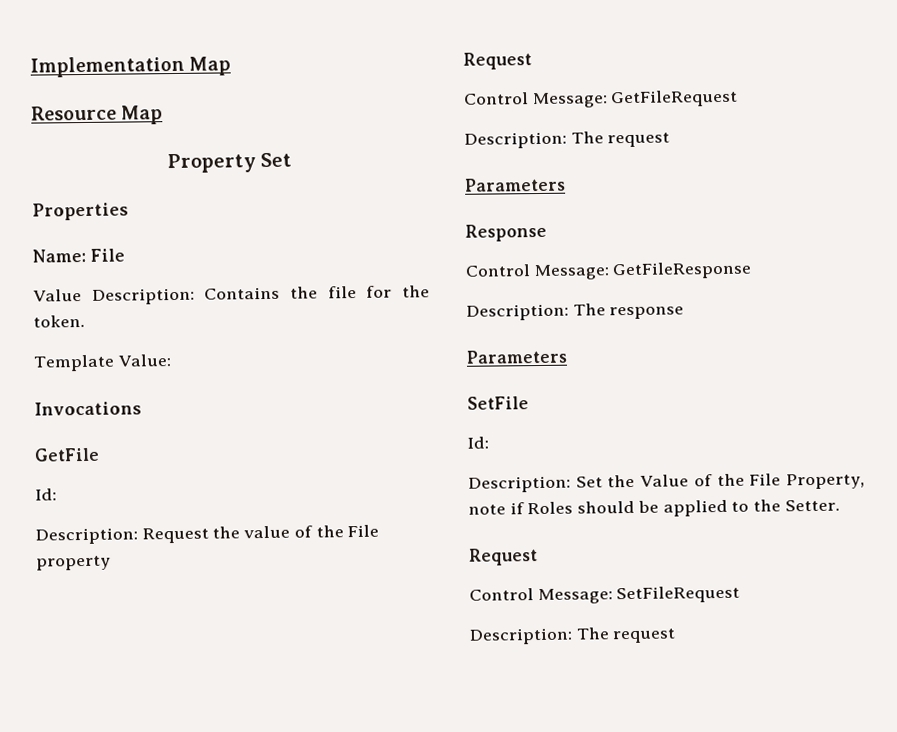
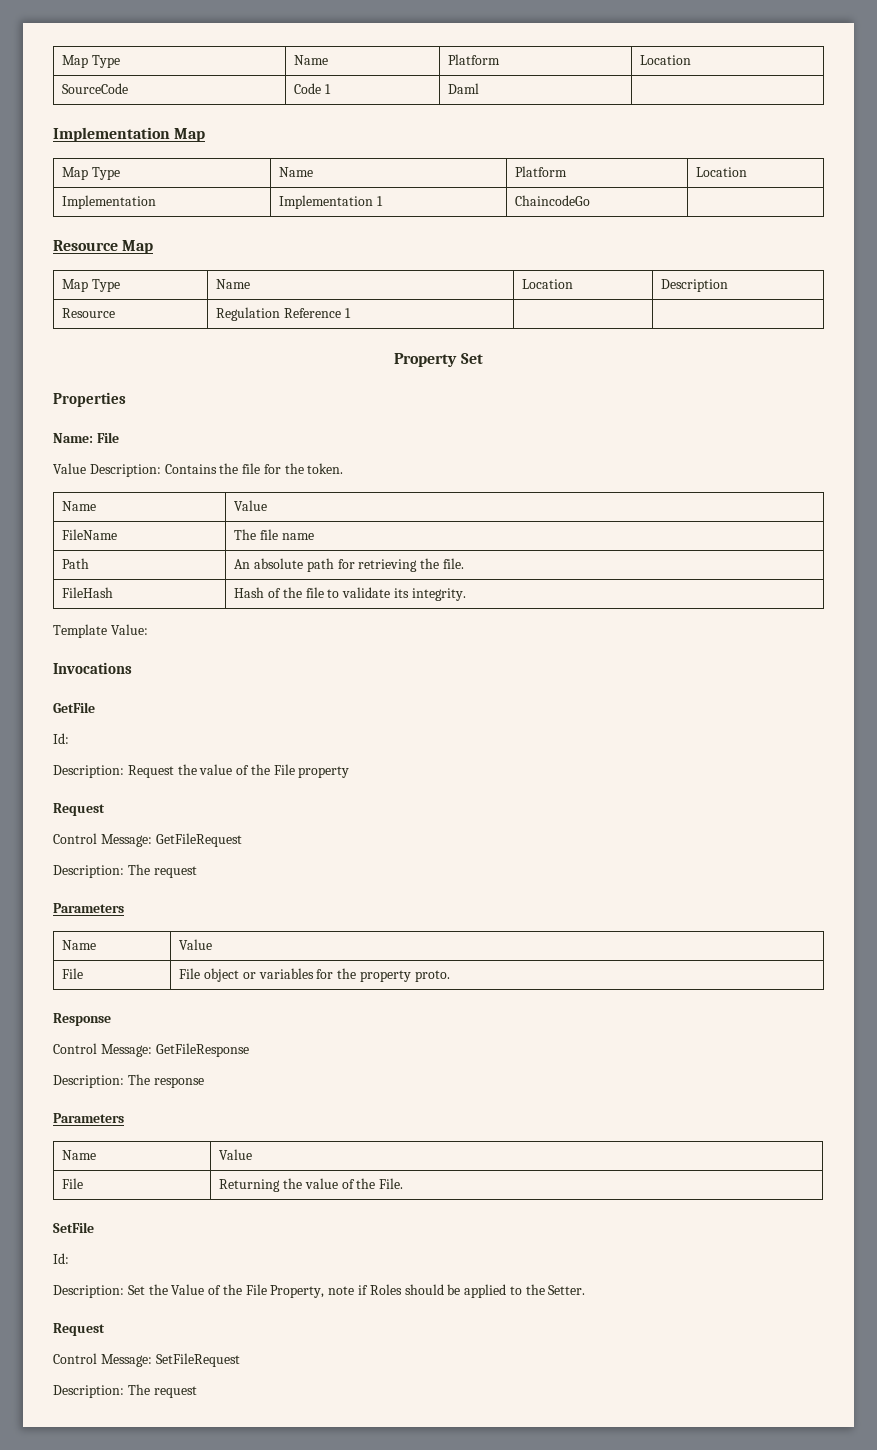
[30,55,232,78] [31,105,164,125] Implementation Map // Resource Map -> [62,55,121,68] [294,55,329,65] [448,54,501,65] [640,55,692,65] [62,83,129,94] [294,83,332,94] [448,83,480,94] [53,127,206,142] [62,167,121,180] [279,167,314,177] [515,166,568,177] [696,167,748,177] [62,195,157,209] [279,195,384,209] [515,195,591,206] [53,240,154,254] [62,279,121,292] [216,279,251,289] [522,279,574,289] [661,279,729,292] [62,308,116,318] [216,307,351,321] Map Type | Name | Platform | Location // SourceCode | Code 1 | Daml | // Implementation Map // Map Type | Name | Platform | Location // Implementation | Implementation 1 | ChaincodeGo | // Resource Map // Map Type | Name | Location | Description // Resource | Regulation Reference 1 | |
(85, 321) none -> [62,501,97,511] [234,500,268,511] [62,529,118,540] [234,529,314,540] [62,558,90,569] [234,558,465,572] [62,587,114,598] [234,587,466,601] // Name | Value // FileName | The file name // Path | An absolute path for retrieving the file. // FileHash | Hash of the file to validate its integrity.
(566, 184) none -> [62,940,97,950] [179,939,213,950] [62,968,84,979] [179,968,450,982] // Name | Value // File | File object or variables for the property proto.
(567, 356) none -> [62,1150,97,1160] [219,1149,253,1160] [62,1178,84,1189] [219,1178,404,1192] // Name | Value // File | Returning the value of the File.

